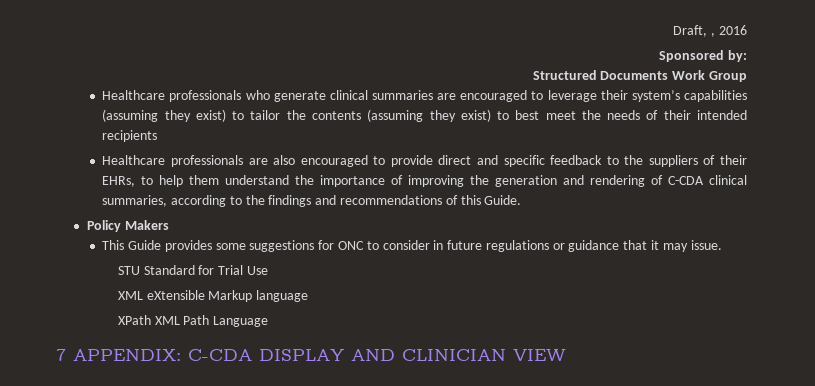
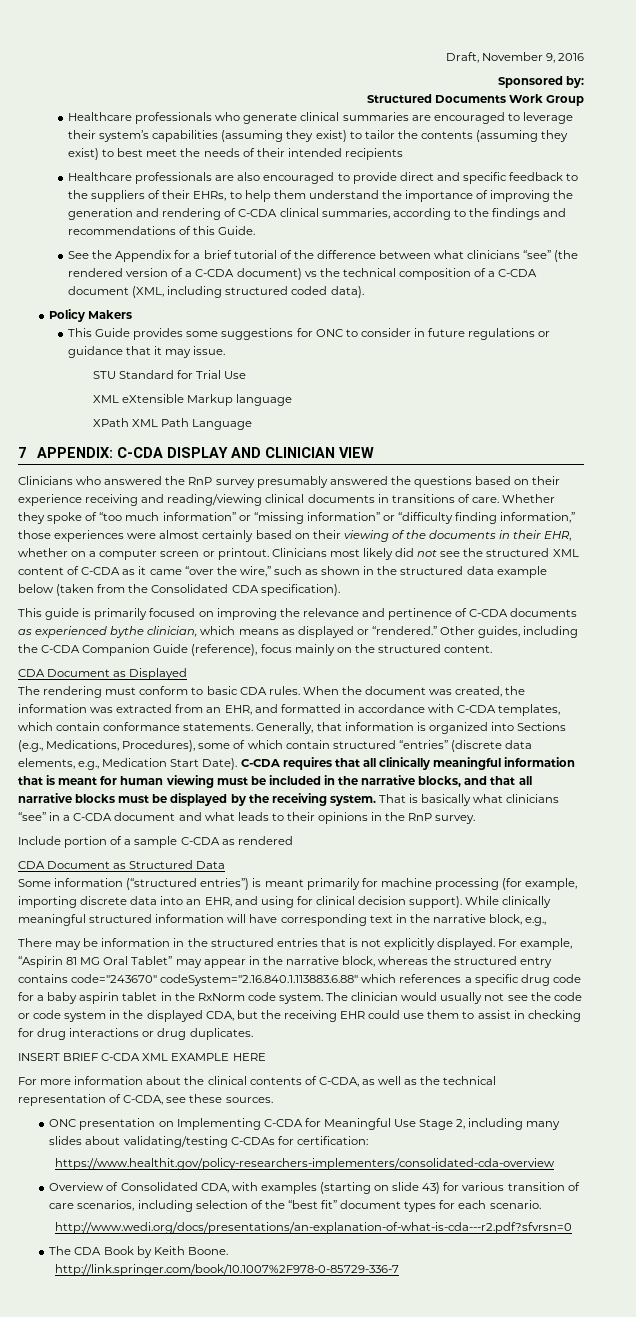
[711,33,716,37] , -> [481,52,555,63] November 9,
(522, 200) none -> [68,250,579,262] [68,268,538,280] [68,286,364,298] // See the Appendix for a brief tutorial of the difference between what clinicians “see” (the rendered version of a C-CDA document) vs the technical composition of a C-CDA document (XML, including structured coded data).
(566, 355) none -> [18,476,561,488] [18,494,556,506] [18,512,576,524] [18,530,572,542] [18,548,579,560] [18,566,547,578] [18,584,340,596] [18,608,578,620] [18,626,579,638] [18,644,493,656] [18,668,188,680] [18,686,526,698] [18,704,561,716] [18,722,567,734] [18,740,533,752] [18,757,576,770] [18,775,532,788] [18,793,560,806] [18,812,476,824] [18,836,293,848] [18,860,226,869] [18,878,578,890] [18,896,552,908] [18,914,547,926] [18,938,573,950] [18,956,553,968] [18,974,581,986] [18,992,582,1004] [18,1010,581,1022] [18,1028,253,1040] [18,1053,266,1061] [18,1076,497,1087] [18,1094,273,1106] [49,1118,561,1130] [49,1136,368,1148] [55,1158,556,1170] [49,1182,580,1194] [49,1200,541,1212] [55,1222,573,1234] [49,1246,228,1258] [55,1264,400,1276] // Clinicians who answered the RnP survey presumably answered the questions based on their experience receiving and reading/viewing clinical documents in transitions of care. Whether they spoke of “too much information” or “missing information” or “difficulty finding information,” those experiences were almost certainly based on their viewing of the documents in their EHR, whether on a computer screen or printout. Clinicians most likely did not see the structured XML content of C-CDA as it came “over the wire,” such as shown in the structured data example below (taken from the Consolidated CDA specification). // This guide is primarily focused on improving the relevance and pertinence of C-CDA documents as experienced bythe clinician, which means as displayed or “rendered.” Other guides, including the C-CDA Companion Guide (reference), focus mainly on the structured content. // CDA Document as Displayed // The rendering must conform to basic CDA rules. When the document was created, the information was extracted from an EHR, and formatted in accordance with C-CDA templates, which contain conformance statements. Generally, that information is organized into Sections (e.g., Medications, Procedures), some of which contain structured “entries” (discrete data elements, e.g., Medication Start Date). C-CDA requires that all clinically meaningful information that is meant for human viewing must be included in the narrative blocks, and that all narrative blocks must be displayed by the receiving system. That is basically what clinicians “see” in a C-CDA document and what leads to their opinions in the RnP survey. // Include portion of a sample C-CDA as rendered // CDA Document as Structured Data // Some information (“structured entries”) is meant primarily for machine processing (for example, importing discrete data into an EHR, and using for clinical decision support). While clinically meaningful structured information will have corresponding text in the narrative block, e.g., // There may be information in the structured entries that is not explicitly displayed. For example, “Aspirin 81 MG Oral Tablet” may appear in the narrative block, whereas the structured entry contains code="243670" codeSystem="2.16.840.1.113883.6.88" which references a specific drug code for a baby aspirin tablet in the RxNorm code system. The clinician would usually not see the code or code system in the displayed CDA, but the receiving EHR could use them to assist in checking for drug interactions or drug duplicates. // INSERT BRIEF C-CDA XML EXAMPLE HERE // For more information about the clinical contents of C-CDA, as well as the technical representation of C-CDA, see these sources. // ONC presentation on Implementing C-CDA for Meaningful Use Stage 2, including many slides about validating/testing C-CDAs for certification: // https://www.healthit.gov/policy-researchers-implementers/consolidated-cda-overview // Overview of Consolidated CDA, with examples (starting on slide 43) for various transition of care scenarios, including selection of the “best fit” document types for each scenario. // http://www.wedi.org/docs/presentations/an-explanation-of-what-is-cda---r2.pdf?sfvrsn=0 // The CDA Book by Keith Boone. // http://link.springer.com/book/10.1007%2F978-0-85729-336-7

